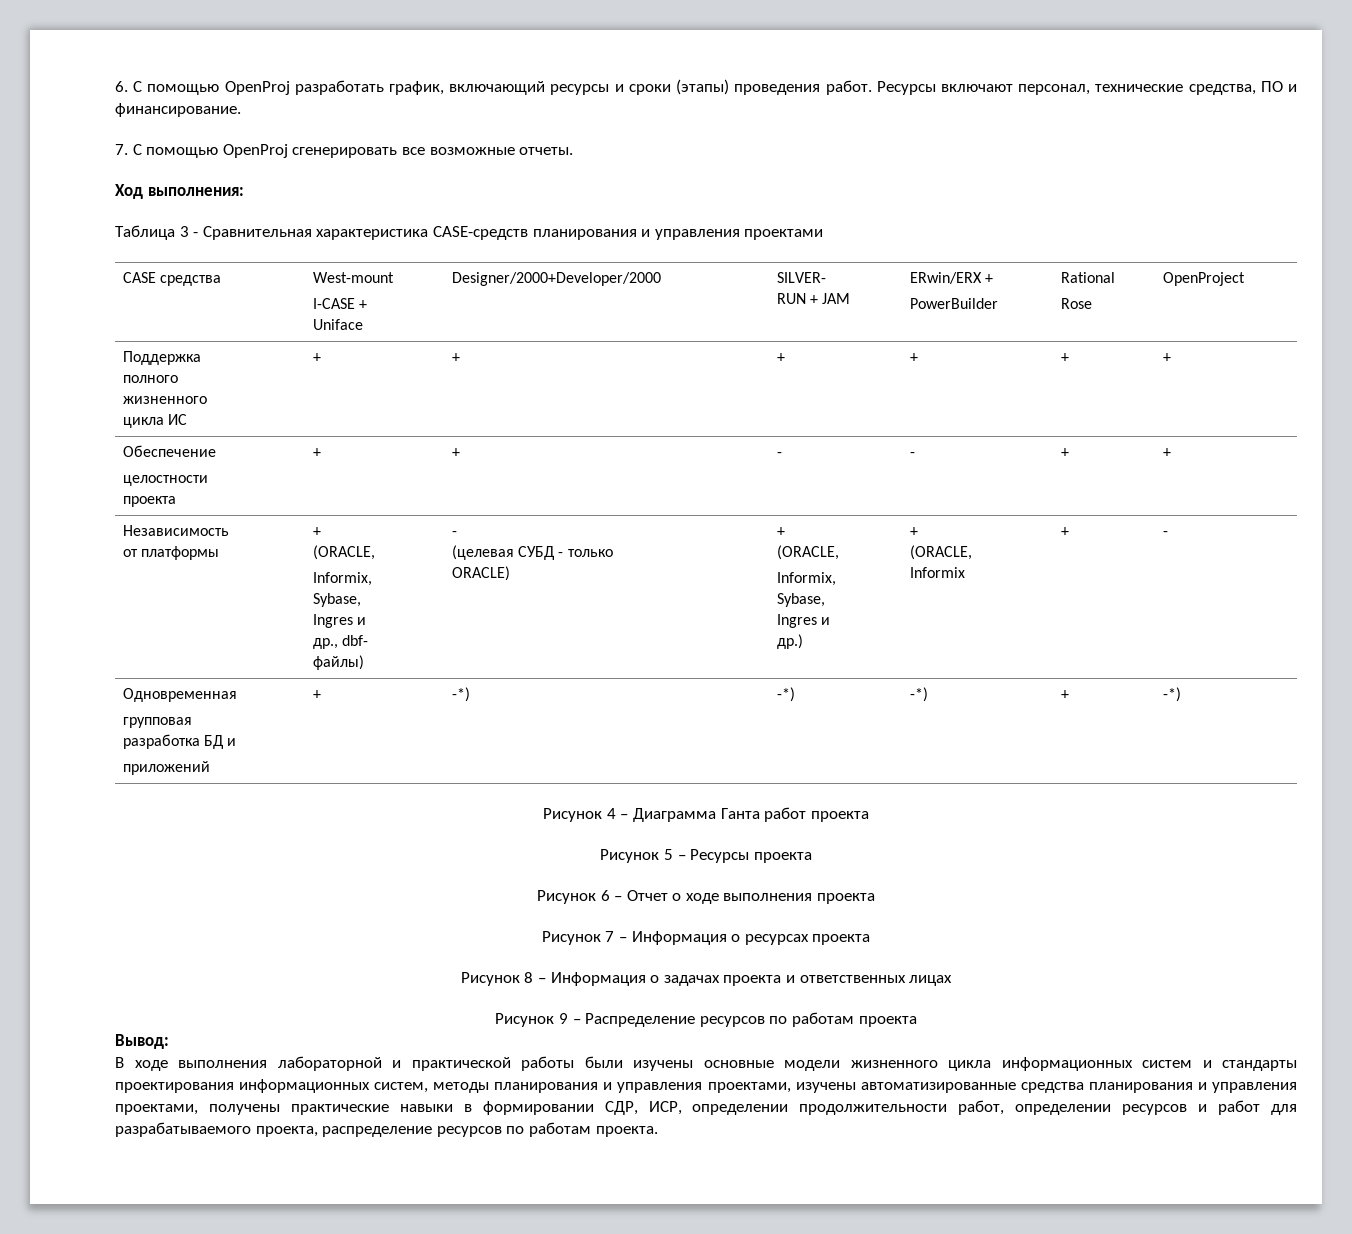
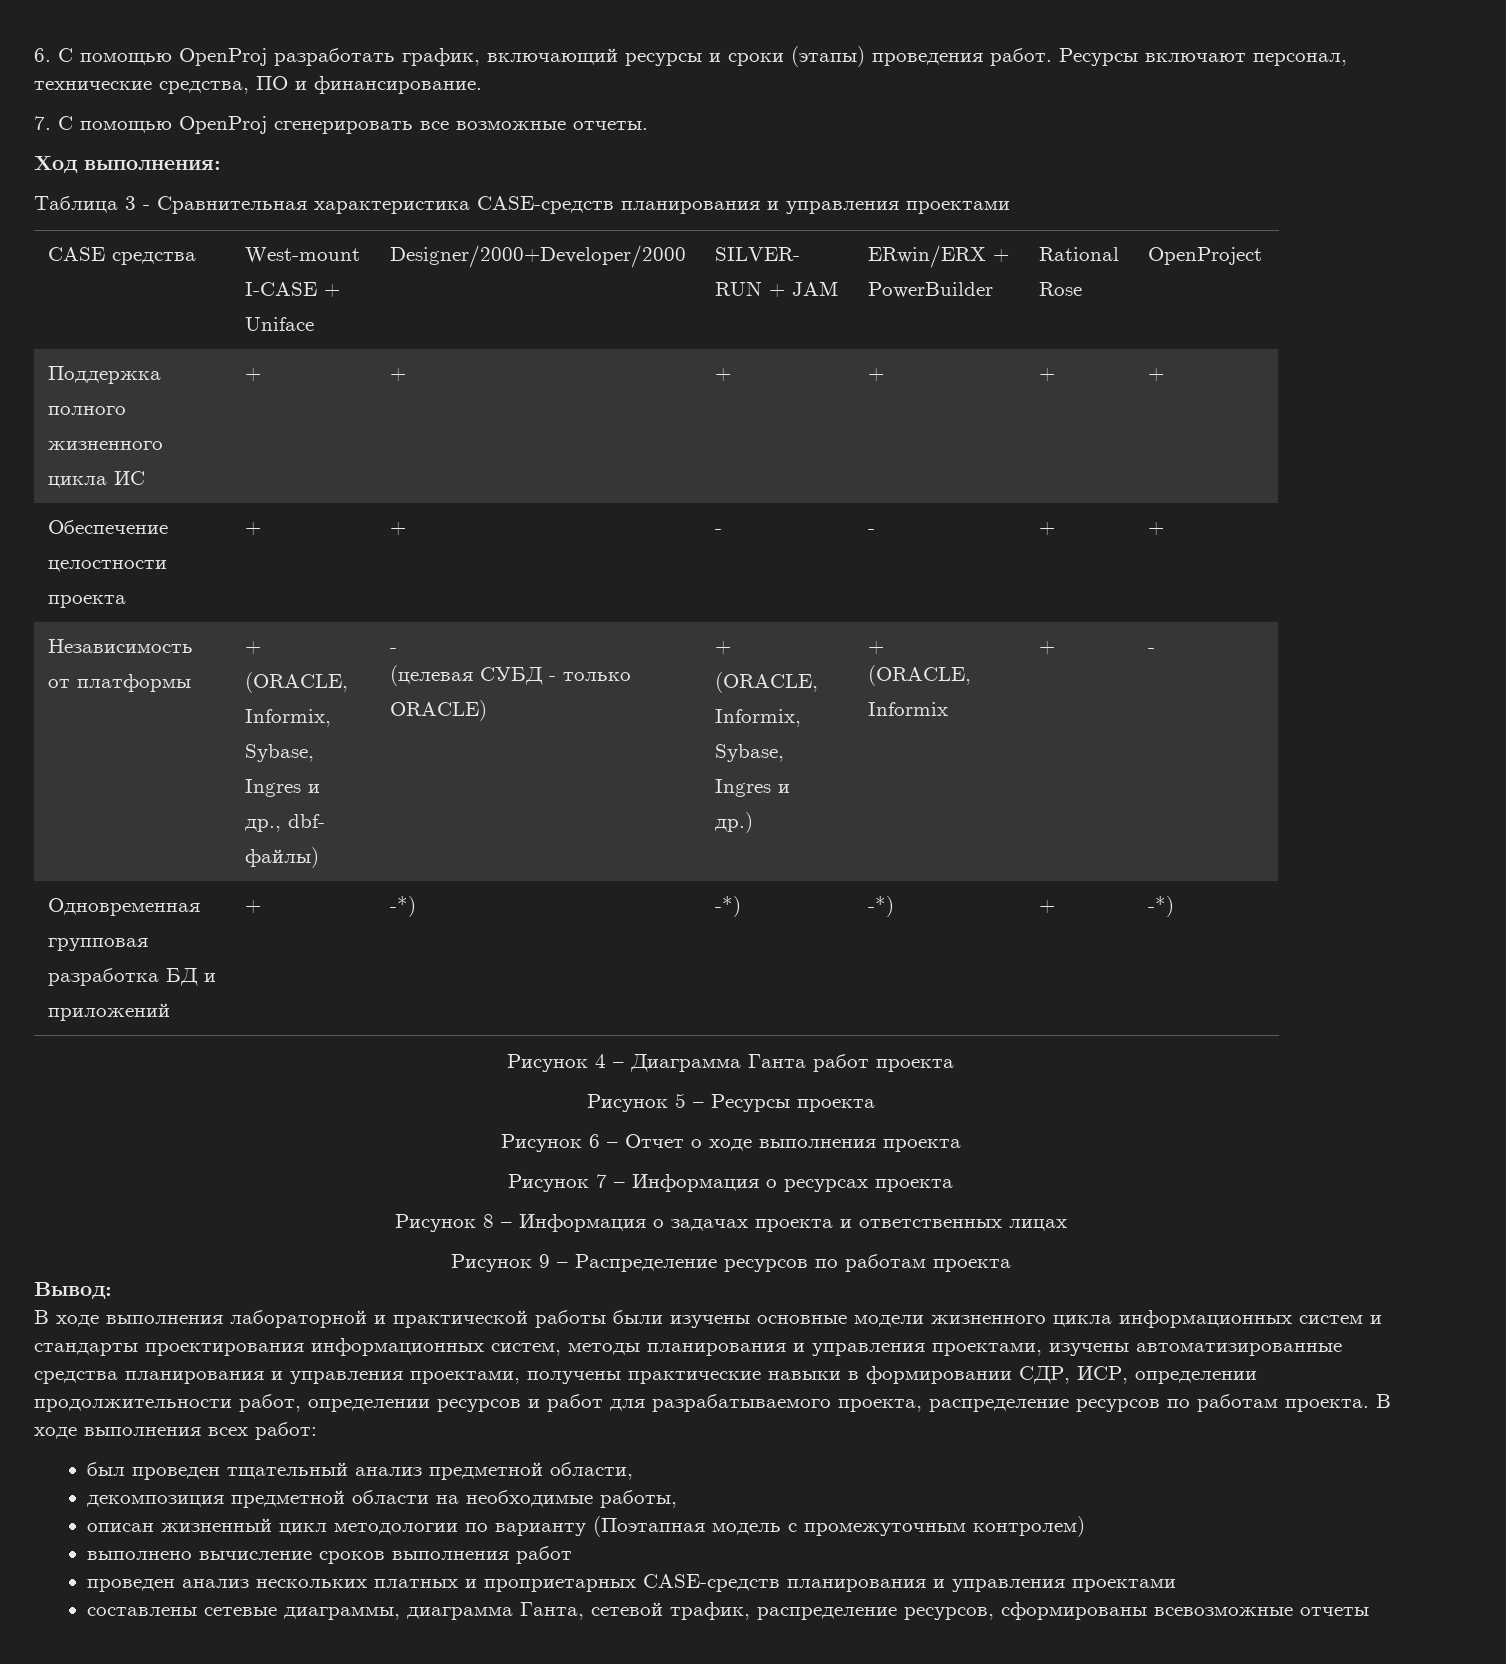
(658, 1131) none -> [1376,1394,1391,1408] [34,1422,317,1440] [86,1462,633,1480] [86,1490,677,1508] [86,1516,1085,1537] [86,1546,572,1564] [86,1574,1176,1592] [86,1602,1369,1620] В ходе выполнения всех работ: // был проведен тщательный анализ предметной области, // декомпозиция предметной области на необходимые работы, // описан жизненный цикл методологии по варианту (Поэтапная модель с промежуточным контролем) // выполнено вычисление сроков выполнения работ // проведен анализ нескольких платных и проприетарных CASE-средств планирования и управления проектами // составлены сетевые диаграммы, диаграмма Ганта, сетевой трафик, распределение ресурсов, сформированы всевозможные отчеты

